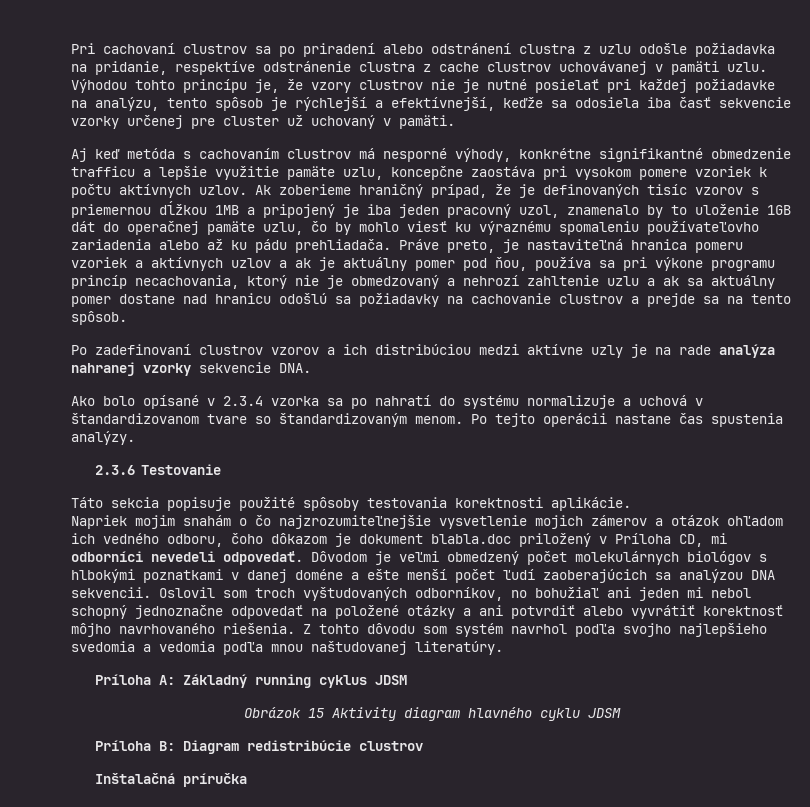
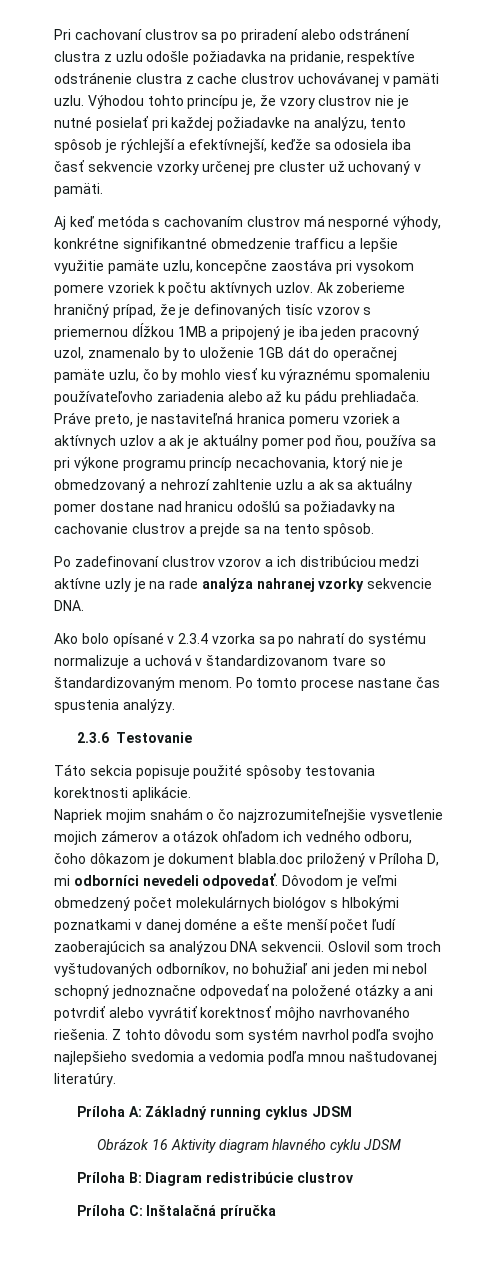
[495,413,607,427] tejto operácii -> [256,678,355,691] tomto procese
[679,534,703,547] CD, -> [427,853,440,866] D,
[308,708,324,718] 15 -> [151,1139,168,1150] 16
(423, 746) none -> [76,1205,143,1216] Príloha C:

